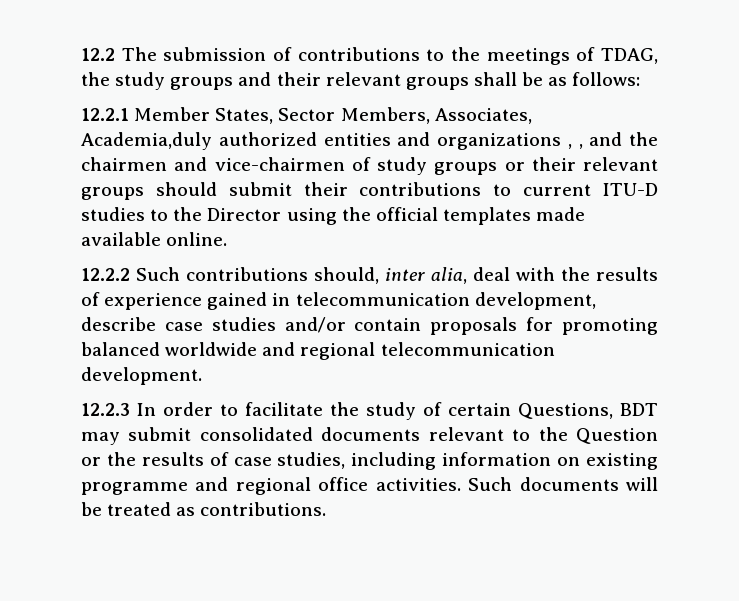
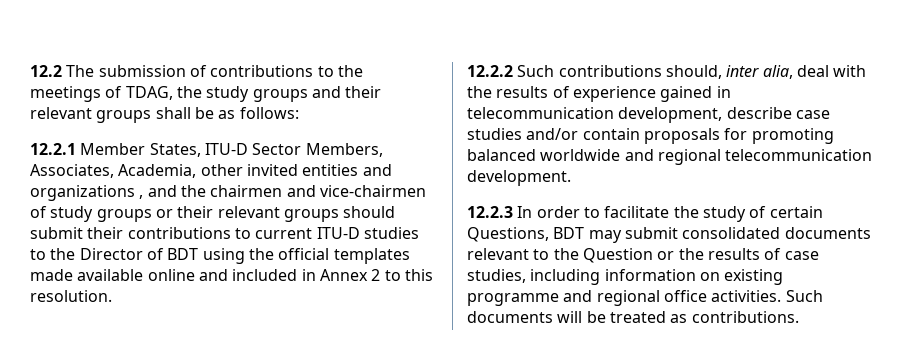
(274, 116) none -> [204,143,248,155] ITU-D
[81,132,317,150] Academia,duly authorized -> [118,164,298,178] Academia, other invited
[578,144,583,149] , -> (144, 197) none
(282, 214) none -> [146,248,199,260] of BDT
[166,232,228,246] online. -> [147,269,433,281] [30,290,112,302] online and included in Annex 2 to this resolution.

